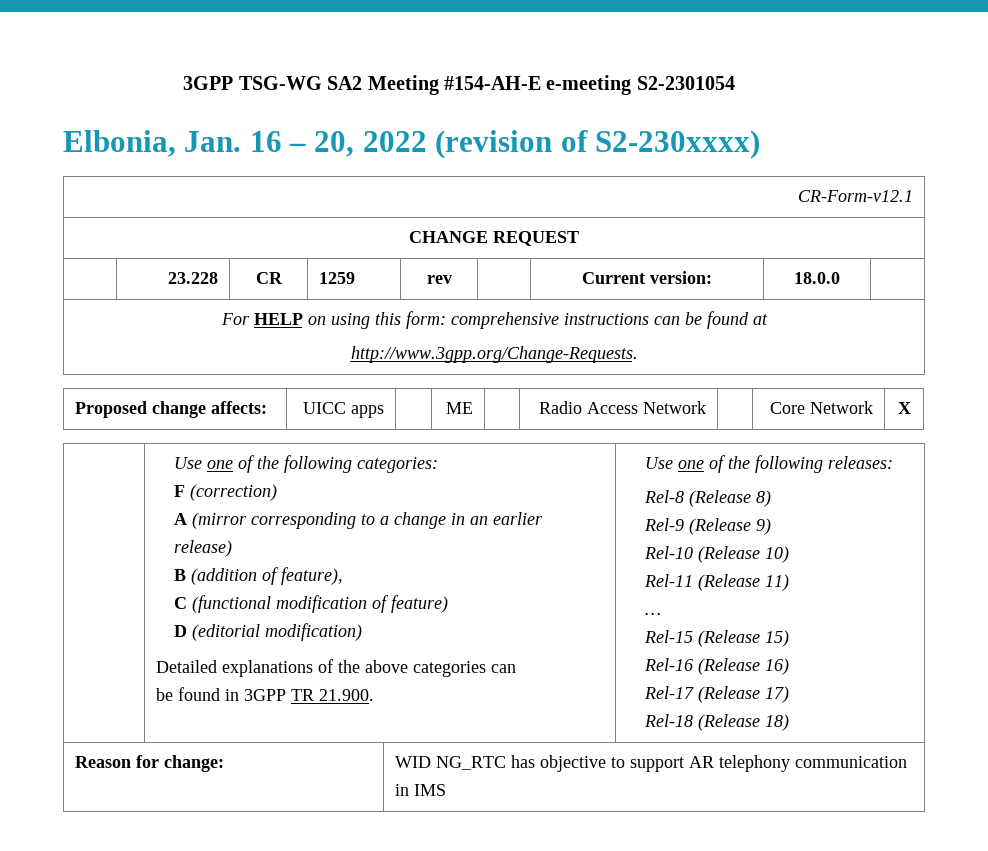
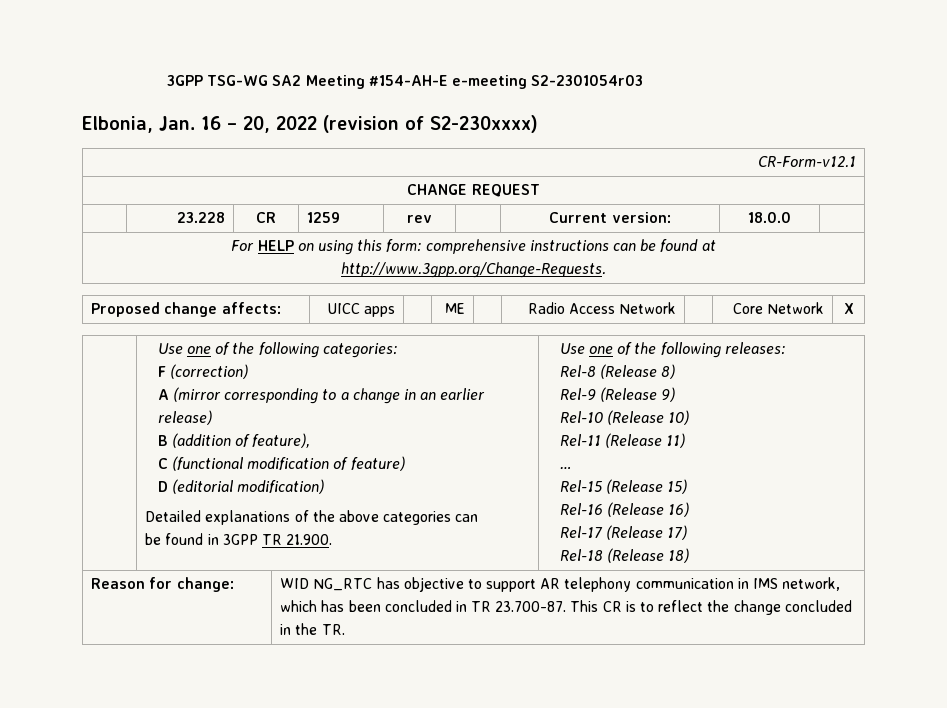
[636,76,735,90] S2-2301054 -> [531,75,644,86] S2-2301054r03
(447, 790) none -> [782,577,841,591] [280,600,852,615] [280,623,345,635] network, which has been concluded in TR 23.700-87. This CR is to reflect the change concluded in the TR.

